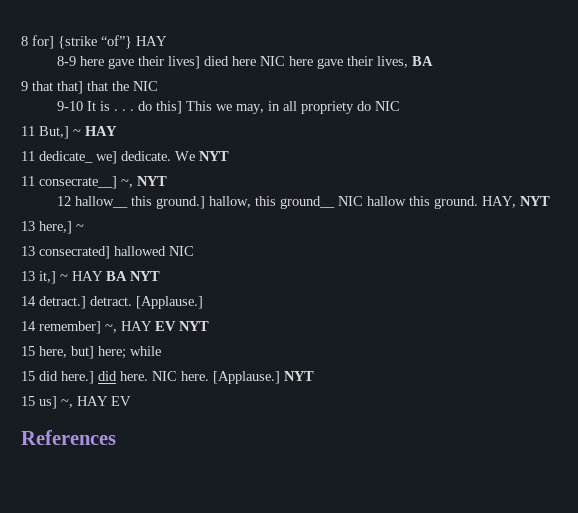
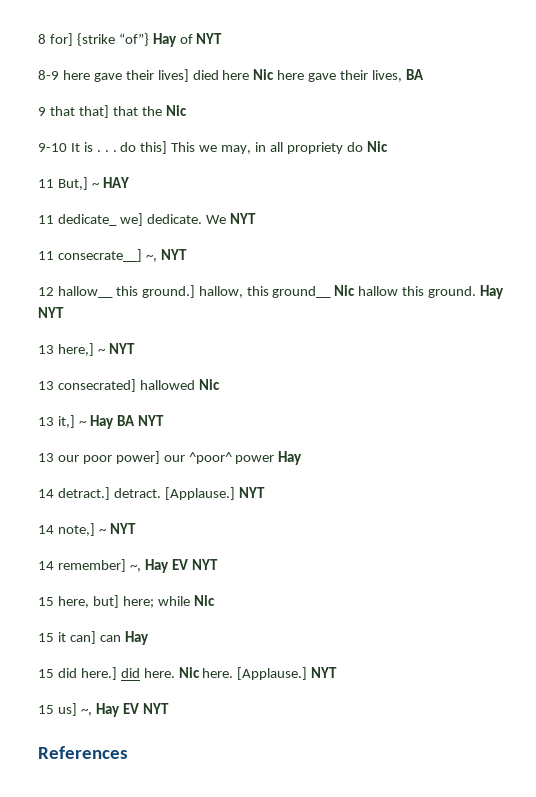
[136,36,167,46] HAY -> [152,33,223,47] Hay of NYT
[259,56,285,66] NIC -> [253,69,275,80] Nic
[133,81,158,91] NIC -> [165,105,187,116] Nic
[374,101,400,111] NIC -> [366,141,388,152] Nic
[337,196,363,206] NIC -> [334,285,356,296] Nic
[481,196,516,208] HAY, -> [480,285,505,299] Hay
(84, 227) none -> [108,343,135,354] NYT
[169,246,194,256] NIC -> [198,379,220,390] Nic
[72,271,103,281] HAY -> [89,415,114,429] Hay
(160, 276) none -> [38,451,303,465] // 13 our poor power] our ^poor^ power Hay
(203, 302) none -> [238,487,265,498] [38,523,136,536] NYT // 14 note,] ~ NYT
[121,321,152,331] HAY -> [144,559,169,573] Hay
(161, 351) none -> [193,595,215,606] [38,631,149,645] Nic // 15 it can] can Hay
[152,371,177,381] NIC -> [178,667,200,678] Nic
[77,396,131,406] HAY EV -> [95,703,169,717] Hay EV NYT

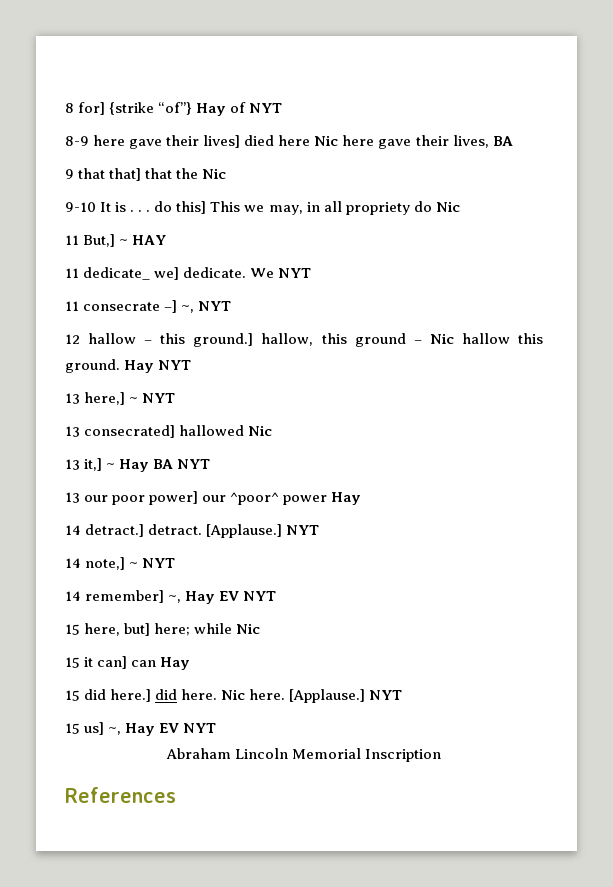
[57,249,142,262] consecrate__] -> [83,300,178,313] consecrate –]
[57,286,113,298] hallow__ -> [88,333,153,344] hallow –
[272,286,332,298] ground__ -> [354,333,422,347] ground –
(169, 708) none -> [165,748,442,762] // Abraham Lincoln Memorial Inscription

